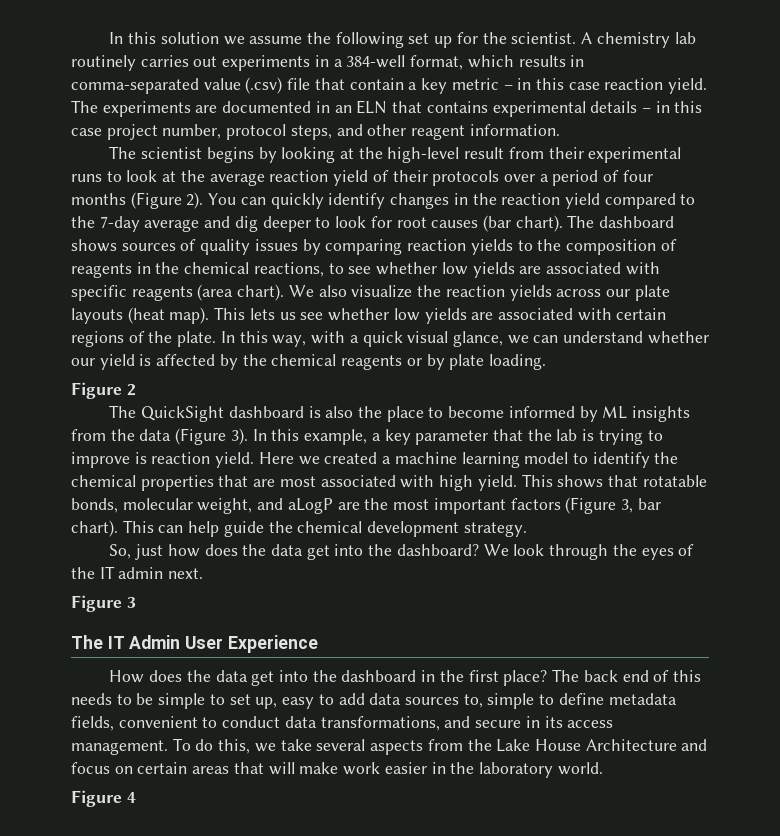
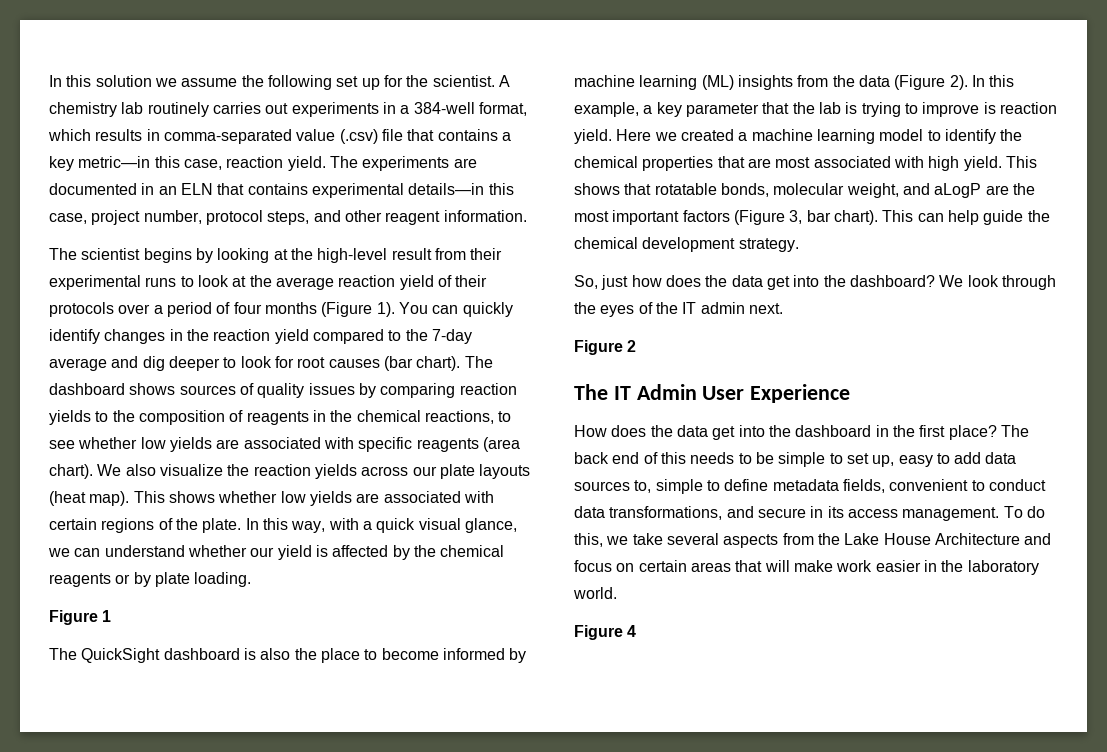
[349,78,600,94] contain a key metric – in this case -> [437,129,511,141] [49,156,222,171] contains a key metric—in this case,
[590,101,703,113] [71,128,102,136] details – in this case -> [408,183,514,195] [49,213,87,224] details—in this case,
[186,192,204,209] 2). -> [376,302,395,317] 1).
[249,308,324,320] lets us see -> [168,491,215,503] shows
[126,384,136,396] 2 -> [102,610,112,622] 1
[602,406,628,419] ML -> [574,75,734,90] machine learning (ML)
[230,428,248,445] 3). -> [949,75,968,90] 2).
[126,597,136,608] 3 -> [627,340,637,352] 2

